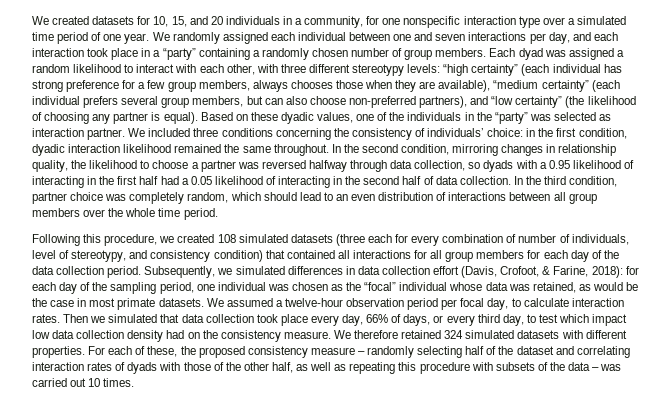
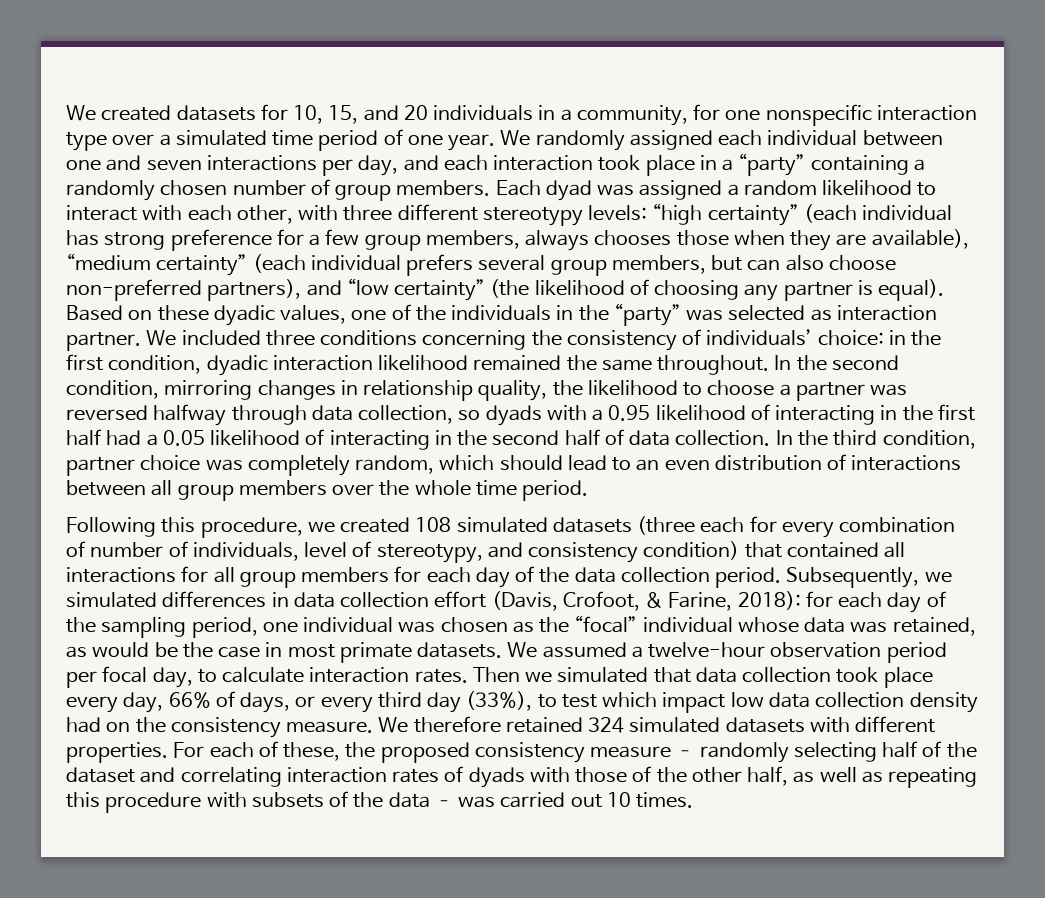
[502,314,524,326] day, -> [427,691,533,713] day (33%),

